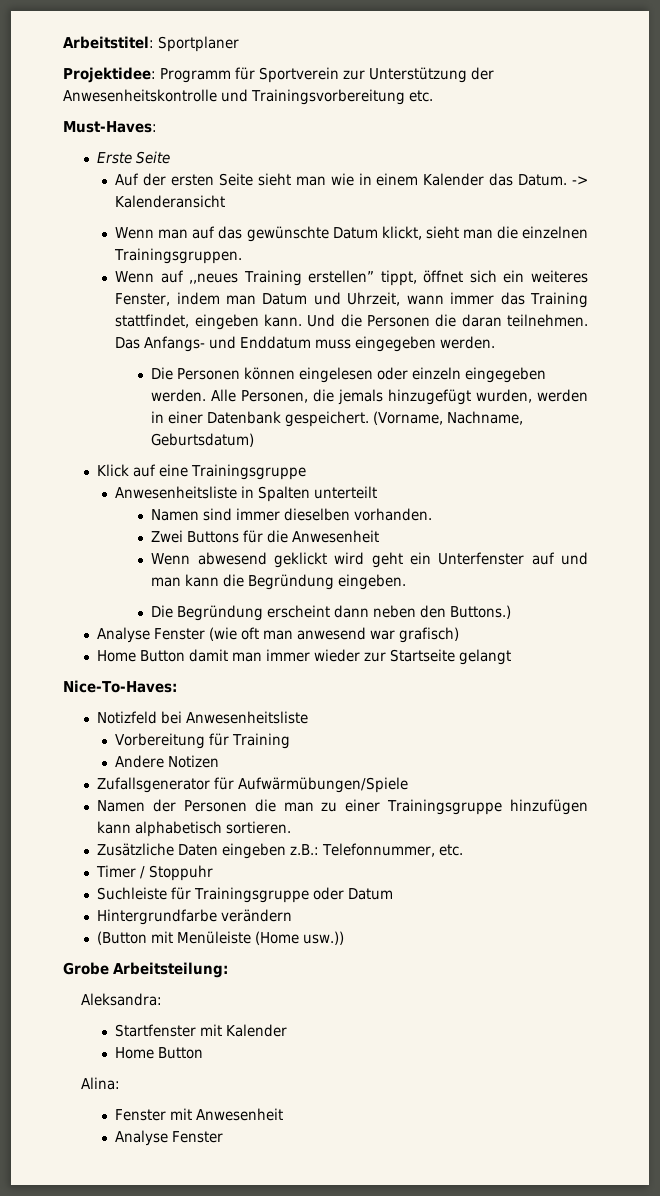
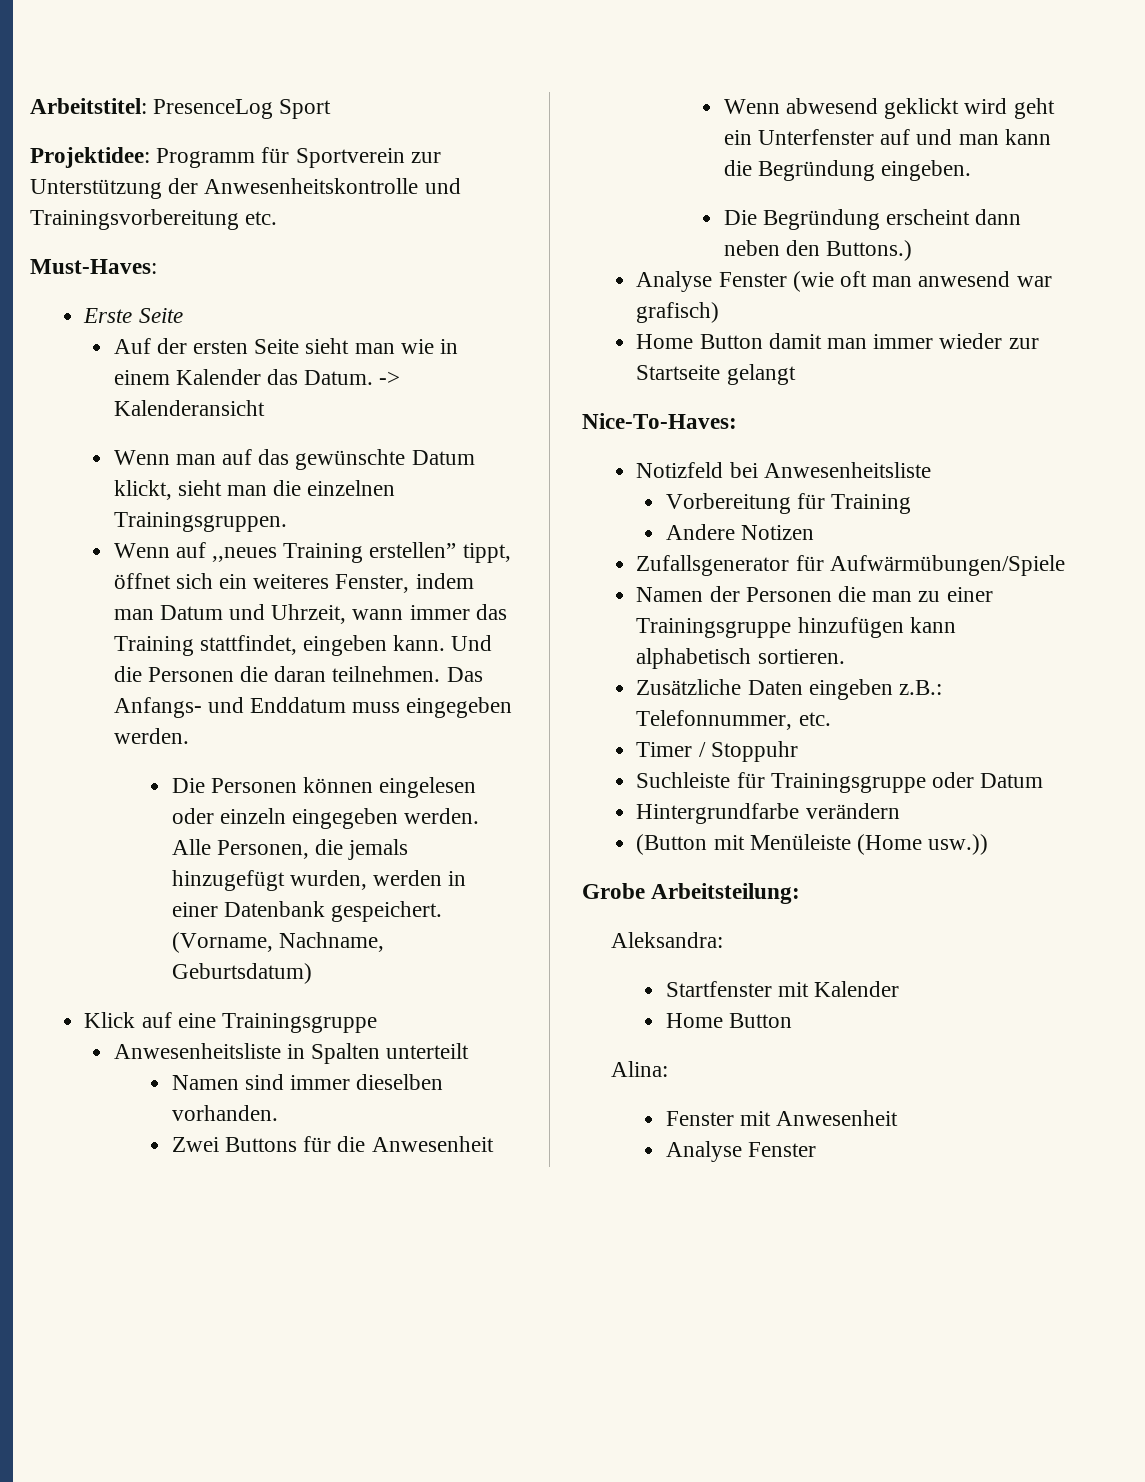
[158,36,239,52] Sportplaner -> [153,99,332,119] PresenceLog Sport

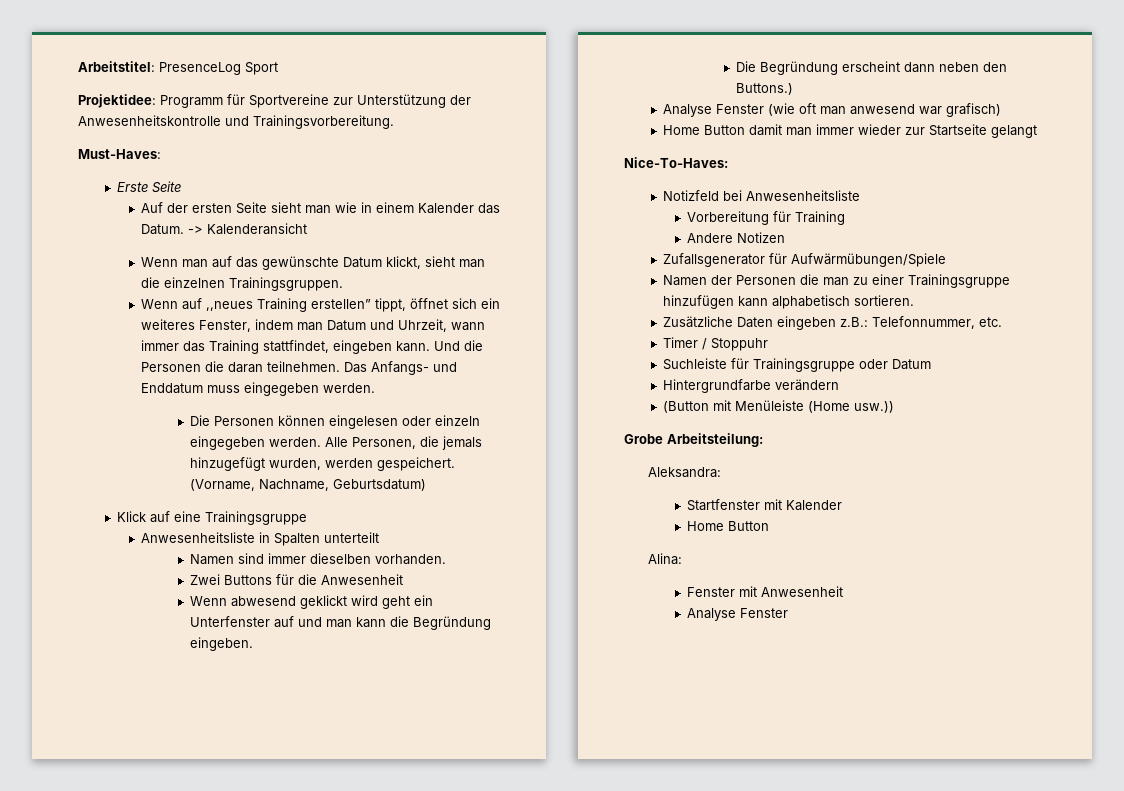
[295,148,405,168] Sportverein -> [249,94,329,108] Sportvereine
[30,209,278,230] Trainingsvorbereitung etc. -> [253,115,394,129] Trainingsvorbereitung.
[448,871,467,886] [171,901,325,917] in einer Datenbank -> (373, 463) none

